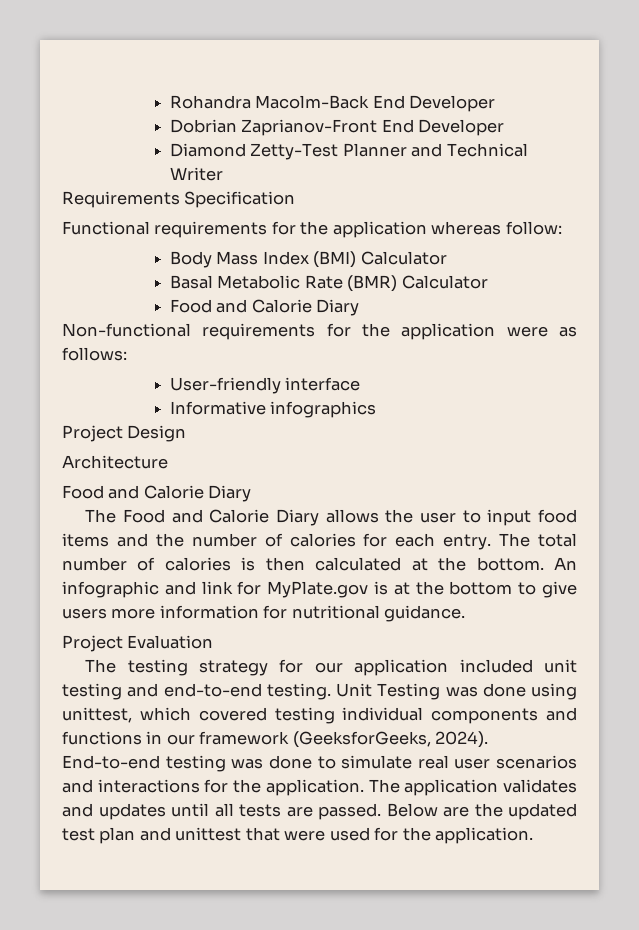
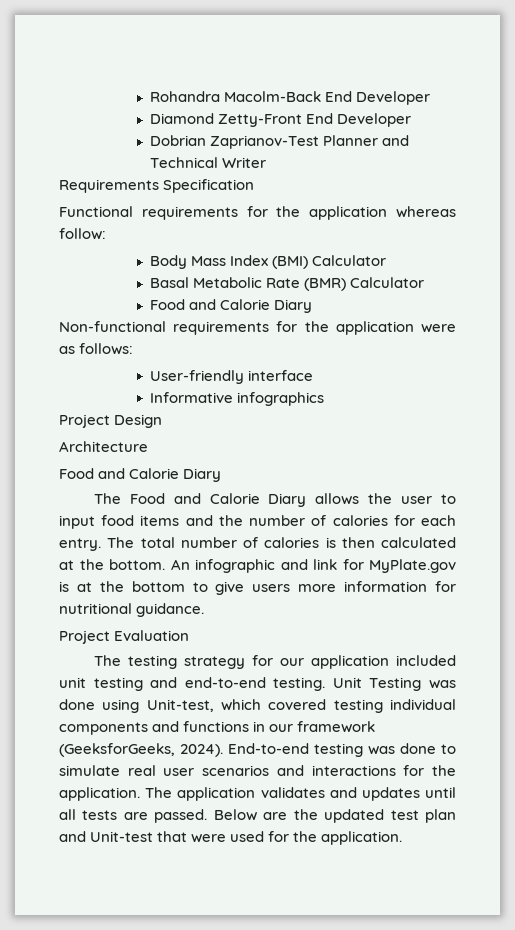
[169,119,505,136] [169,143,339,160] Dobrian Zaprianov-Front End Developer // Diamond Zetty-Test -> [150,113,412,127] [150,135,320,149] Diamond Zetty-Front End Developer // Dobrian Zaprianov-Test
[62,707,132,723] unittest, -> [146,699,214,712] Unit-test,
[175,827,242,841] unittest -> [90,831,154,842] Unit-test

